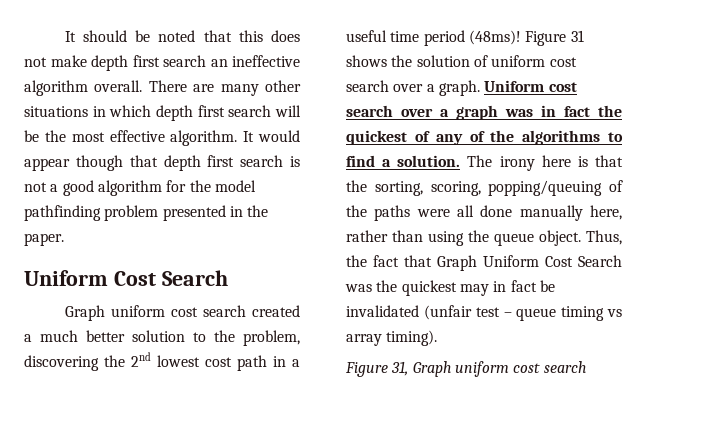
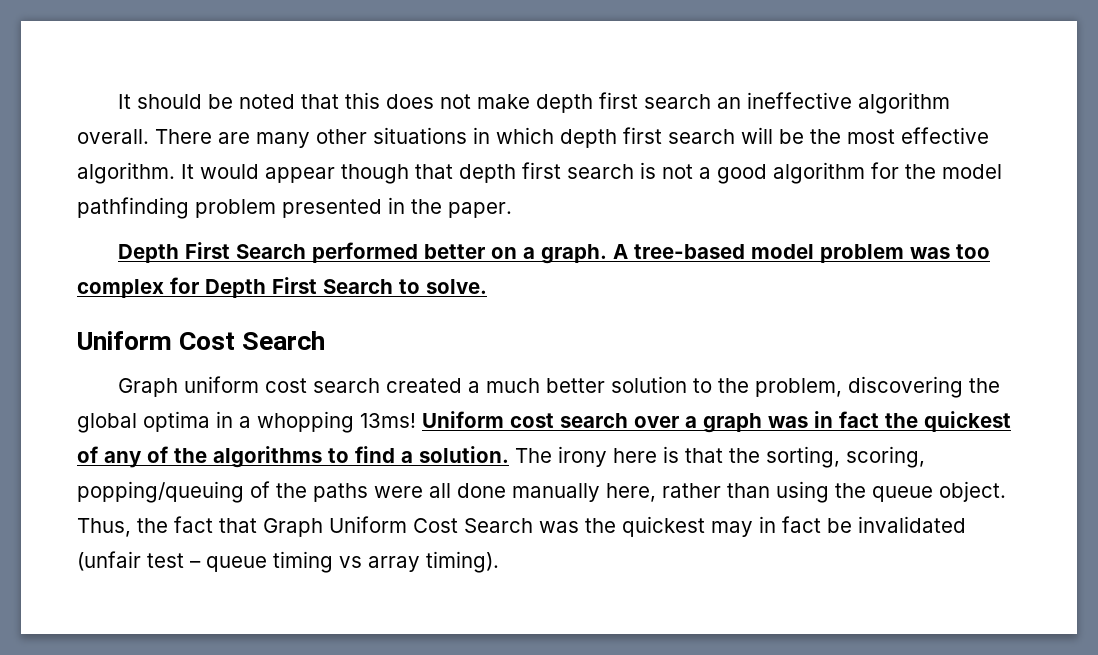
(64, 239) none -> [117,242,990,264] [77,277,487,298] // Depth First Search performed better on a graph. A tree-based model problem was too complex for Depth First Search to solve.
[131,352,300,371] [346,30,584,46] [346,55,577,67] [346,80,480,96] 2nd lowest cost path in a useful time period (48ms)! Figure 31 shows the solution of uniform cost search over a graph. -> [77,411,416,433] global optima in a whopping 13ms!
[345,361,586,377] // Figure 31, Graph uniform cost search -> (499, 562) none

